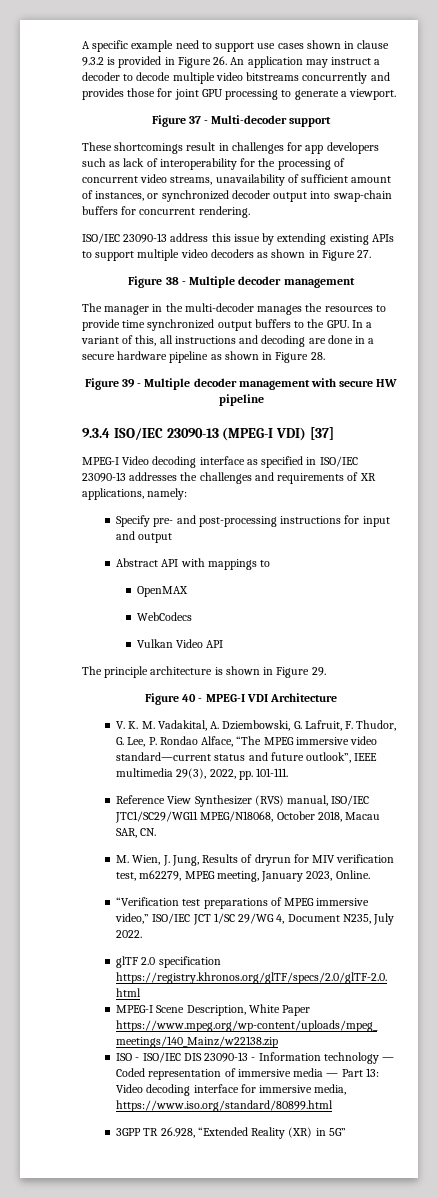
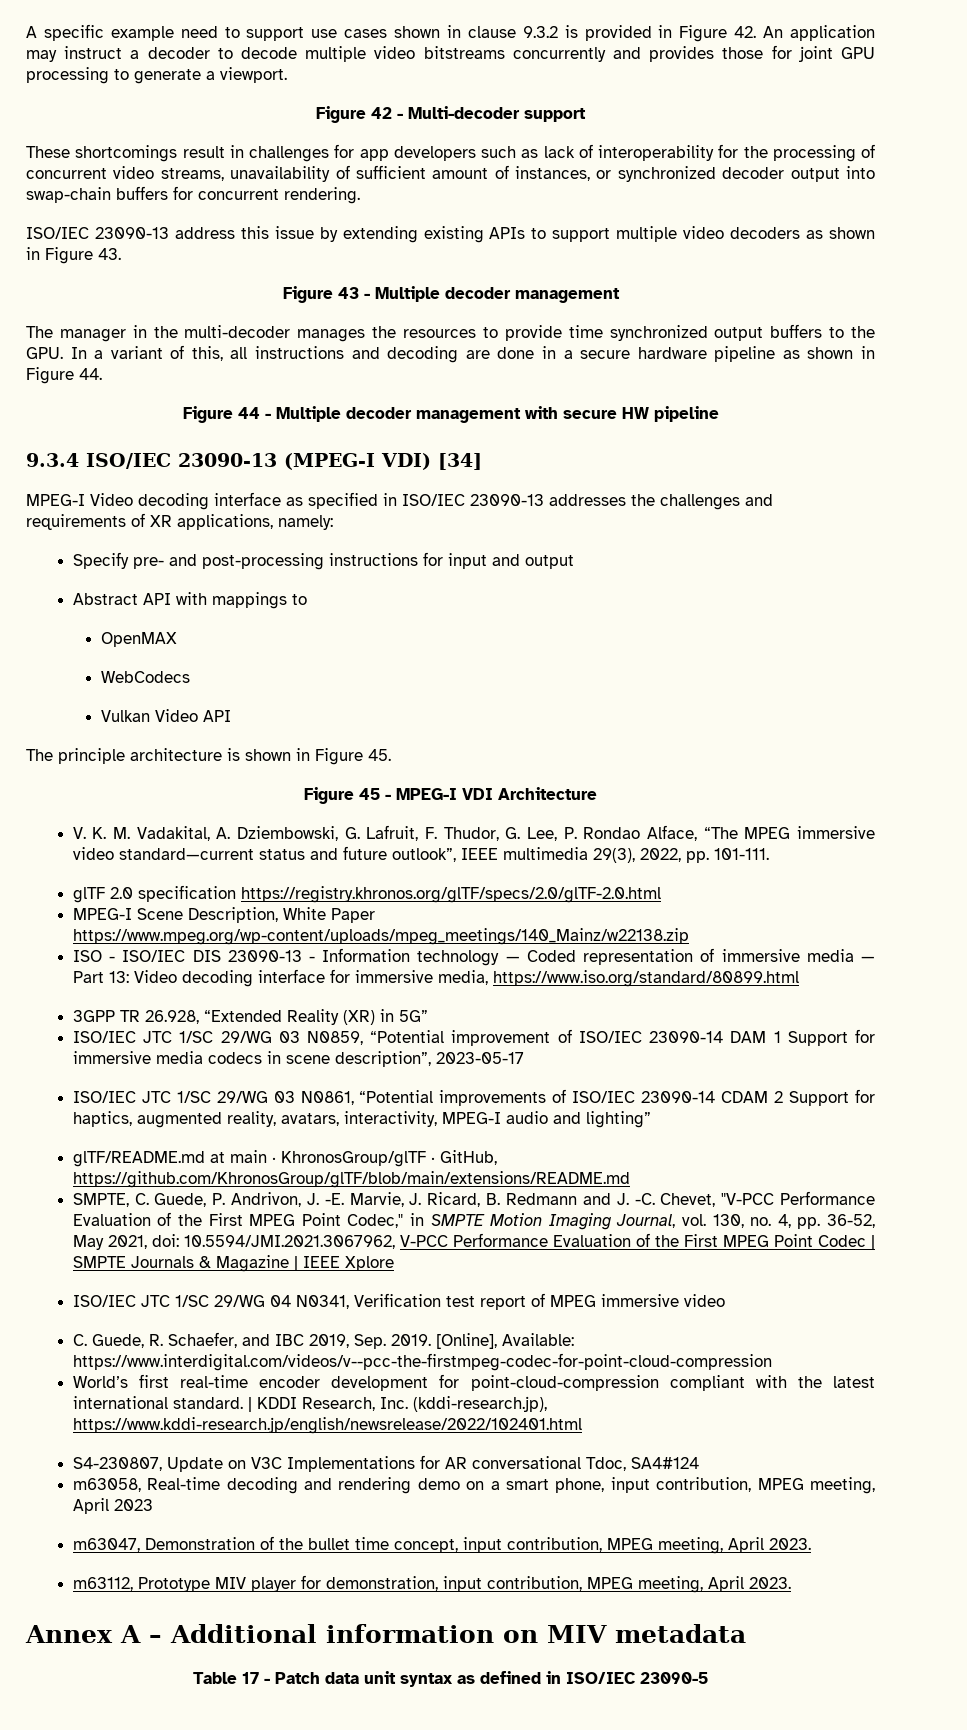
[213,56,228,65] 26. -> [734,26,757,38] 42.
[188,116,201,124] 37 -> [371,107,392,119] 42
[357,250,372,258] [128,276,179,288] 27. // Figure 38 -> [98,248,121,260] [282,286,359,303] 43. // Figure 43
[310,352,325,360] [84,378,135,390] 28. // Figure 39 -> [79,368,102,380] [182,406,260,423] 44. // Figure 44
[309,427,334,440] [37] -> [438,453,482,470] [34]
[311,667,326,676] [144,693,197,705] 29. // Figure 40 -> [368,749,391,761] [304,787,380,804] 45. // Figure 45
[116,795,370,807] [115,811,381,823] [116,828,157,838] [116,854,395,866] [116,870,370,882] [116,897,370,909] [115,913,395,925] [116,930,143,938] // Reference View Synthesizer (RVS) manual, ISO/IEC JTC1/SC29/WG11 MPEG/N18068, October 2018, Macau SAR, CN. // M. Wien, J. Jung, Results of dryrun for MIV verification test, m62279, MPEG meeting, January 2023, Online. // “Verification test preparations of MPEG immersive video,” ISO/IEC JCT 1/SC 29/WG 4, Document N235, July 2022. -> (769, 854) none
(346, 1132) none -> [72,1029,876,1046] [72,1051,524,1067] [72,1089,875,1106] [72,1111,651,1128] [72,1150,497,1167] [72,1171,630,1188] [72,1191,876,1207] [72,1212,876,1230] [72,1233,876,1250] [72,1255,394,1272] [72,1293,725,1310] [72,1332,574,1349] [72,1353,772,1371] [72,1374,876,1391] [72,1396,547,1412] [72,1417,582,1434] [72,1455,699,1472] [72,1477,875,1494] [72,1498,153,1514] [72,1536,811,1554] [72,1575,791,1593] [25,1624,746,1643] [193,1671,708,1687] // ISO/IEC JTC 1/SC 29/WG 03 N0859, “Potential improvement of ISO/IEC 23090-14 DAM 1 Support for immersive media codecs in scene description”, 2023-05-17 // ISO/IEC JTC 1/SC 29/WG 03 N0861, “Potential improvements of ISO/IEC 23090-14 CDAM 2 Support for haptics, augmented reality, avatars, interactivity, MPEG-I audio and lighting” // glTF/README.md at main · KhronosGroup/glTF · GitHub, https://github.com/KhronosGroup/glTF/blob/main/extensions/README.md // SMPTE, C. Guede, P. Andrivon, J. -E. Marvie, J. Ricard, B. Redmann and J. -C. Chevet, "V-PCC Performance Evaluation of the First MPEG Point Codec," in SMPTE Motion Imaging Journal, vol. 130, no. 4, pp. 36-52, May 2021, doi: 10.5594/JMI.2021.3067962, V-PCC Performance Evaluation of the First MPEG Point Codec | SMPTE Journals & Magazine | IEEE Xplore // ISO/IEC JTC 1/SC 29/WG 04 N0341, Verification test report of MPEG immersive video // C. Guede, R. Schaefer, and IBC 2019, Sep. 2019. [Online], Available: https://www.interdigital.com/videos/v--pcc-the-firstmpeg-codec-for-point-cloud-compression // World’s first real-time encoder development for point-cloud-compression compliant with the latest international standard. | KDDI Research, Inc. (kddi-research.jp), https://www.kddi-research.jp/english/newsrelease/2022/102401.html // S4-230807, Update on V3C Implementations for AR conversational Tdoc, SA4#124 // m63058, Real-time decoding and rendering demo on a smart phone, input contribution, MPEG meeting, April 2023 // m63047, Demonstration of the bullet time concept, input contribution, MPEG meeting, April 2023. // m63112, Prototype MIV player for demonstration, input contribution, MPEG meeting, April 2023. // Annex A – Additional information on MIV metadata // Table 17 - Patch data unit syntax as defined in ISO/IEC 23090-5

